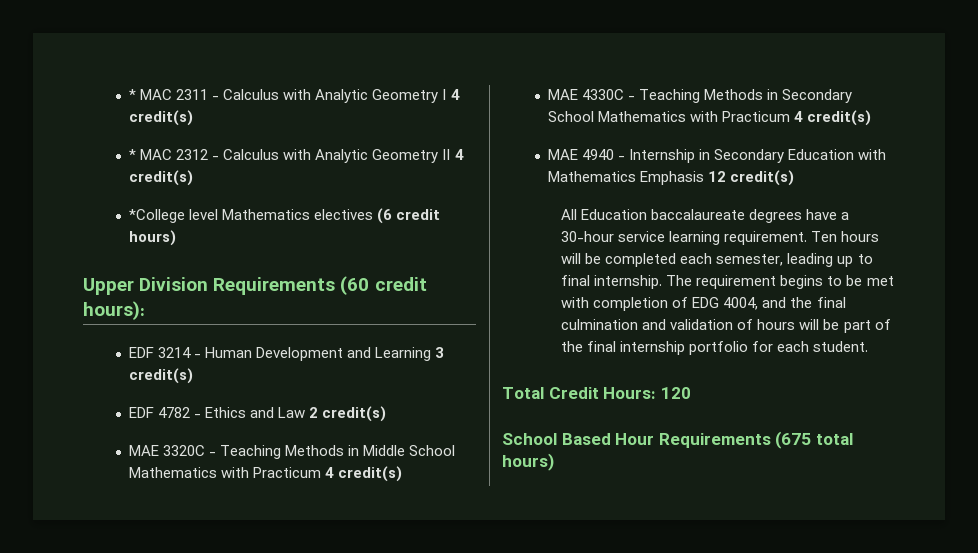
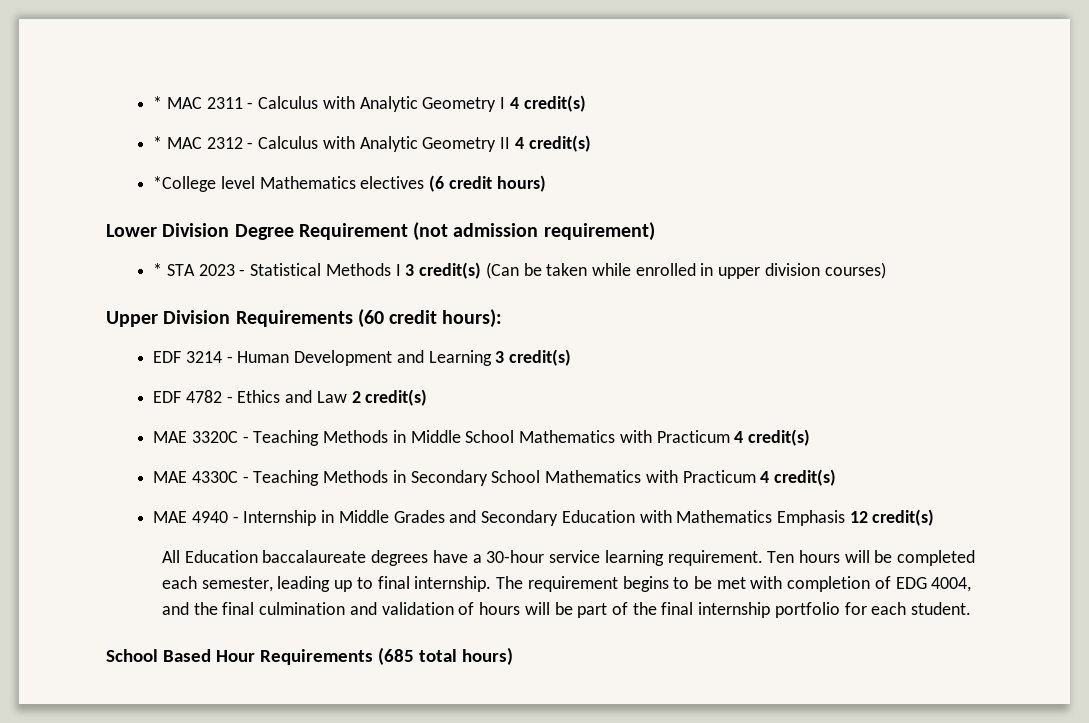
(177, 238) none -> [106,222,655,241] [153,262,886,279] // Lower Division Degree Requirement (not admission requirement) // * STA 2023 - Statistical Methods I 3 credit(s) (Can be taken while enrolled in upper division courses)
(711, 154) none -> [338,510,477,523] Middle Grades and
[502,387,691,399] // Total Credit Hours: 120 -> (972, 608) none
[775,431,812,449] (675 -> [377,647,414,665] (685

